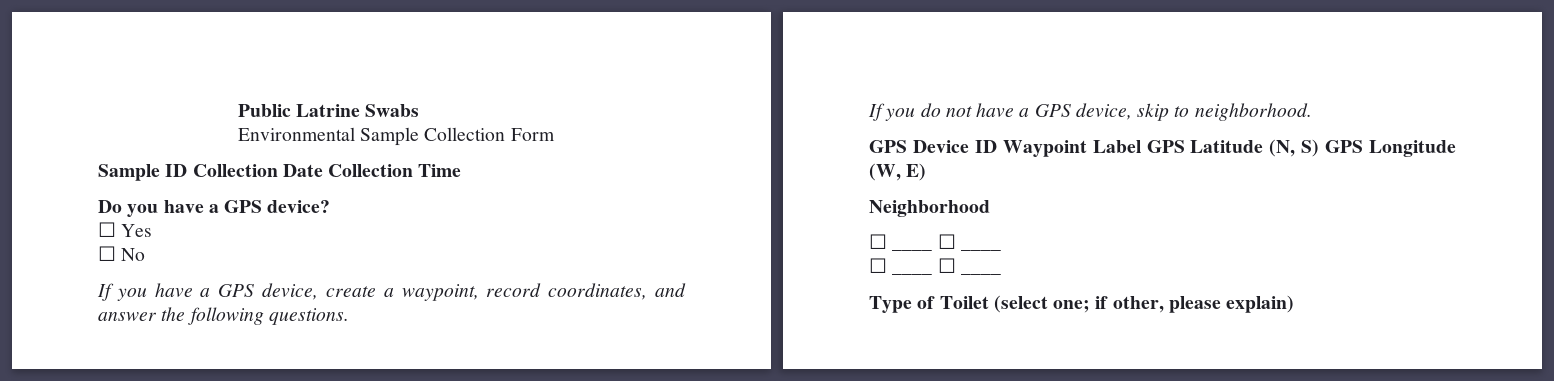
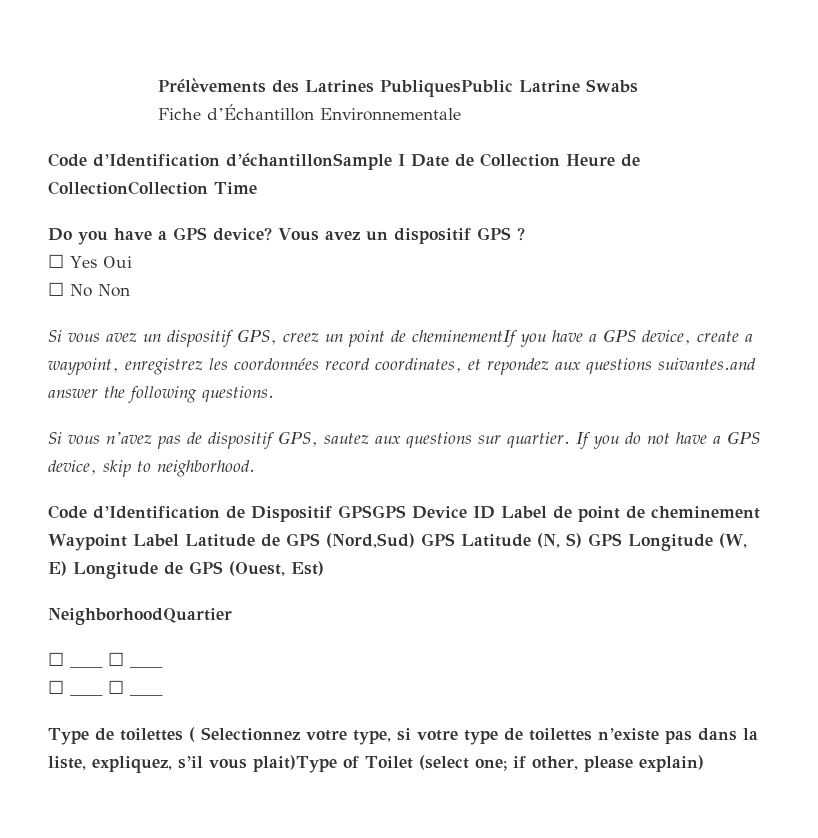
[237,104,420,117] [237,127,555,146] [98,164,414,181] Public Latrine Swabs // Environmental Sample Collection Form // Sample ID Collection Date Collection -> [157,78,638,97] [157,104,461,121] [48,153,640,170] [48,181,208,195] Prélèvements des Latrines PubliquesPublic Latrine Swabs // Fiche d’Échantillon Environnementale // Code d’Identification d’échantillonSample I Date de Collection Heure de CollectionCollection
(331, 206) none -> [278,227,525,244] Vous avez un dispositif GPS ?
(153, 230) none -> [102,256,132,268] Oui
[97,283,114,301] // If -> [98,284,130,297] [48,329,518,347] Non // Si vous avez un dispositif GPS, creez un point de cheminementIf
[486,283,687,300] [98,307,349,325] record coordinates, and answer the following questions. // -> [125,358,756,375] [48,386,274,403] [48,431,570,449] enregistrez les coordonnées record coordinates, et repondez aux questions suivantes.and answer the following questions. // Si vous n’avez pas de dispositif GPS, sautez aux questions sur quartier.
[869,140,1141,157] GPS Device ID Waypoint Label -> [48,505,760,522] [48,533,415,551] Code d’Identification de Dispositif GPSGPS Device ID Label de point de cheminement Waypoint Label Latitude de GPS (Nord,Sud)
[869,200,990,217] // Neighborhood -> [73,561,324,579] [48,608,232,625] Longitude de GPS (Ouest, Est) // NeighborhoodQuartier
(912, 304) none -> [94,727,758,745] [48,755,337,773] de toilettes ( Selectionnez votre type, si votre type de toilettes n’existe pas dans la liste, expliquez, s’il vous plait)Type

